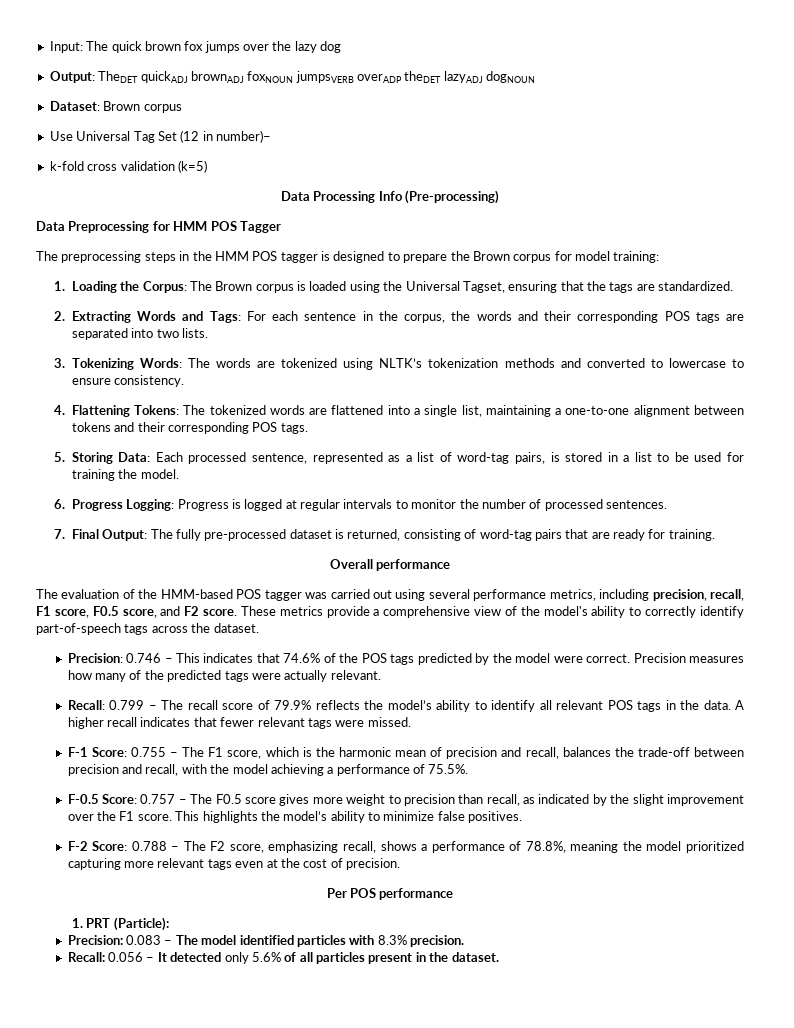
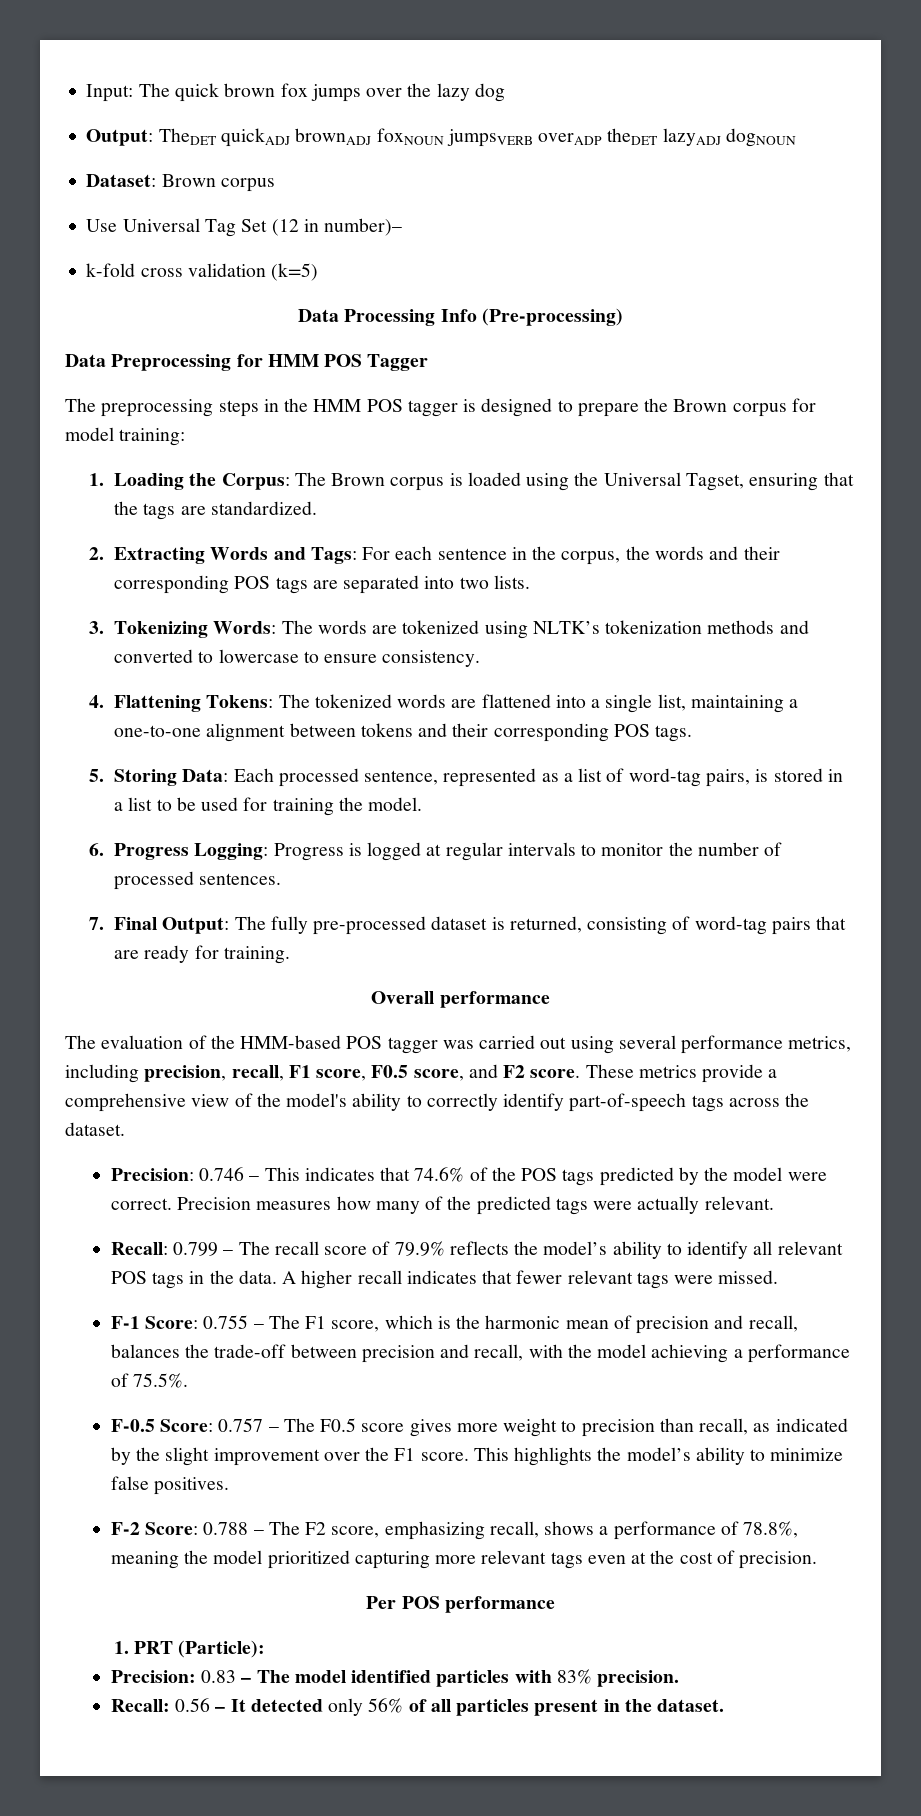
[125,935,161,945] 0.083 -> [201,1670,237,1683] 0.83
[377,935,407,945] 8.3% -> [556,1669,592,1684] 83%
[107,952,143,962] 0.056 -> [175,1698,211,1712] 0.56
[251,952,281,962] 5.6% -> [368,1698,404,1713] 56%

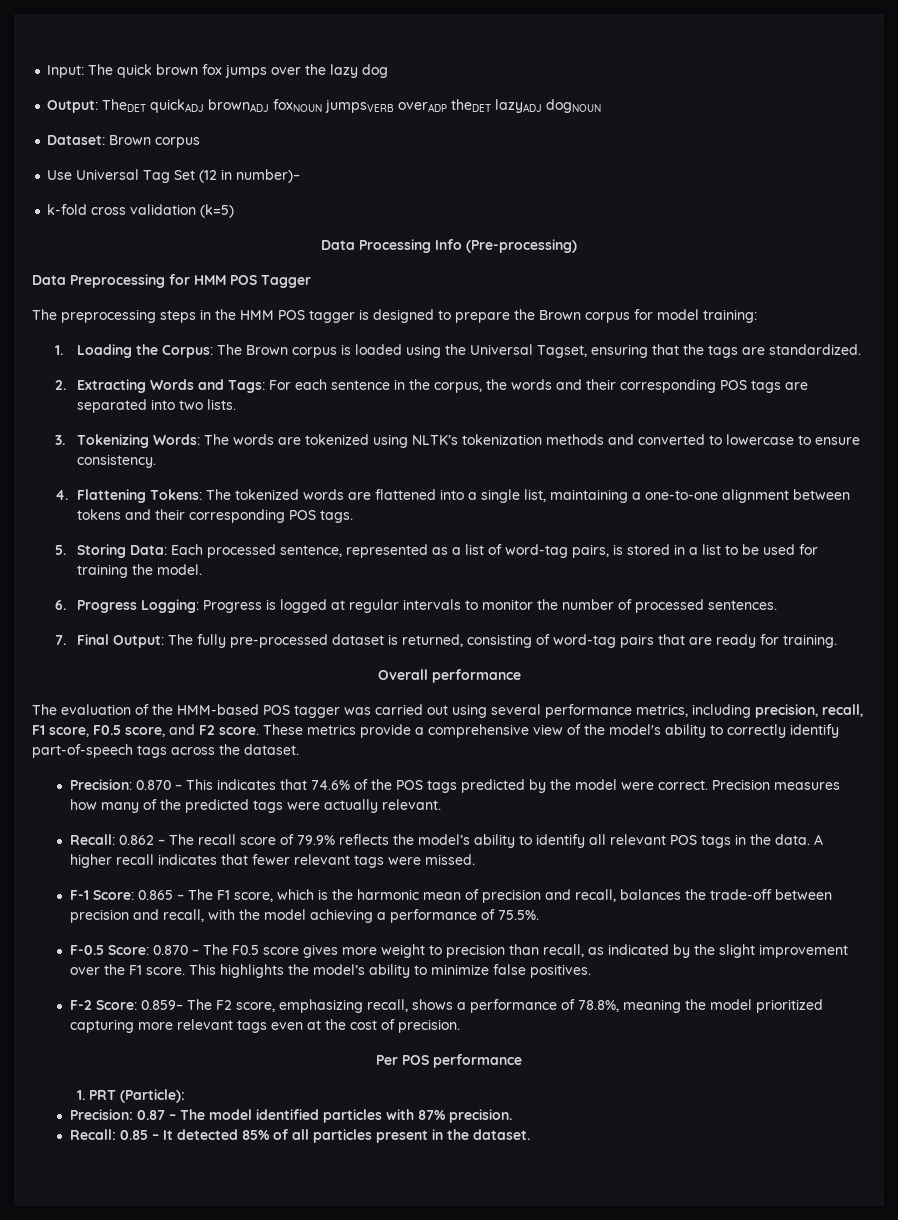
[199,1167,245,1181] 0.746 -> [136,780,172,790] 0.870
[173,1242,219,1256] 0.799 -> [119,835,155,845] 0.862
[203,1315,249,1329] 0.755 -> [138,890,174,900] 0.865
[218,1418,264,1432] 0.757 -> [153,945,189,955] 0.870
[203,1522,264,1535] 0.788 – -> [141,1000,184,1010] 0.859–
[201,1670,237,1683] 0.83 -> [137,1110,166,1120] 0.87
[556,1669,592,1684] 83% -> [418,1110,446,1120] 87%
[175,1698,211,1712] 0.56 -> [120,1130,149,1140] 0.85
[328,1698,404,1716] only 56% -> [242,1130,270,1140] 85%

